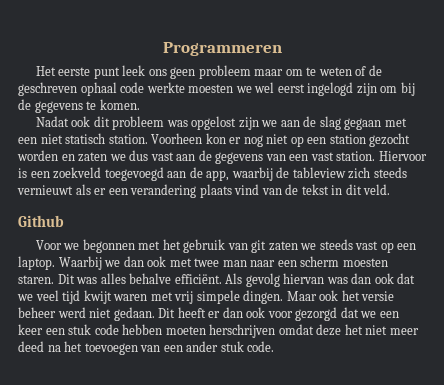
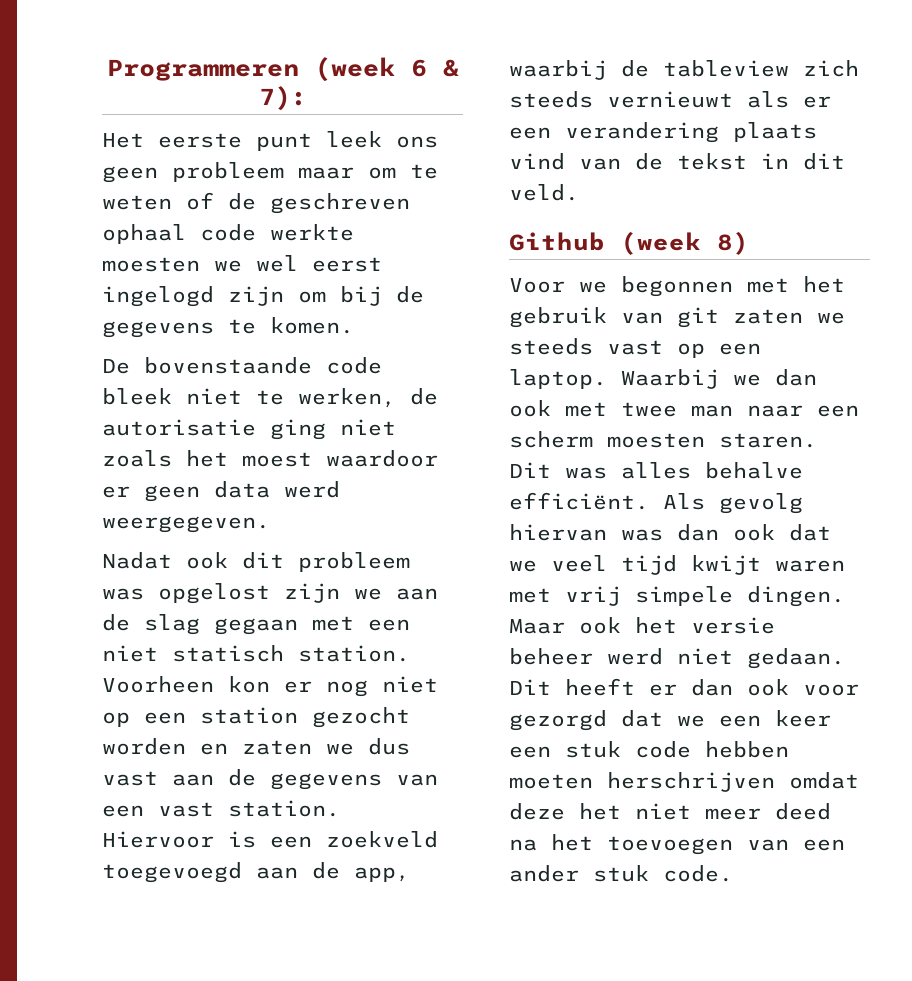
(282, 49) none -> [314,57,459,82] [258,86,307,111] (week 6 & 7):
(140, 104) none -> [102,357,382,374] [102,388,438,408] [102,419,396,440] [102,450,438,467] [102,481,340,502] [102,516,270,533] // De bovenstaande code bleek niet te werken, de autorisatie ging niet zoals het moest waardoor er geen data werd weergegeven.
(64, 221) none -> [621,231,749,255] (week 8)

